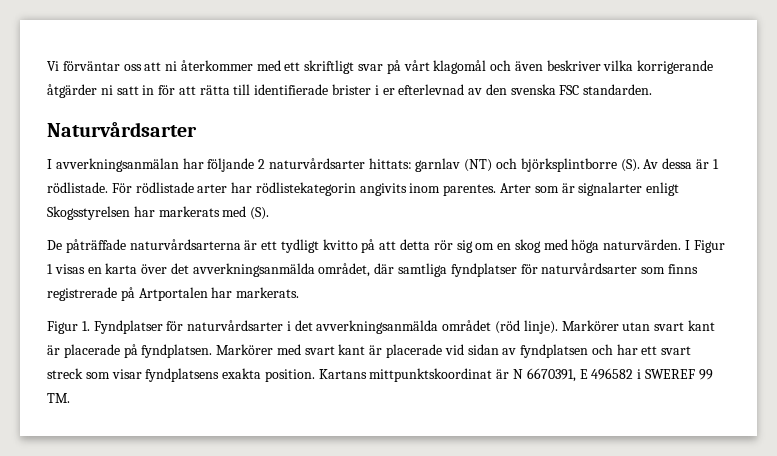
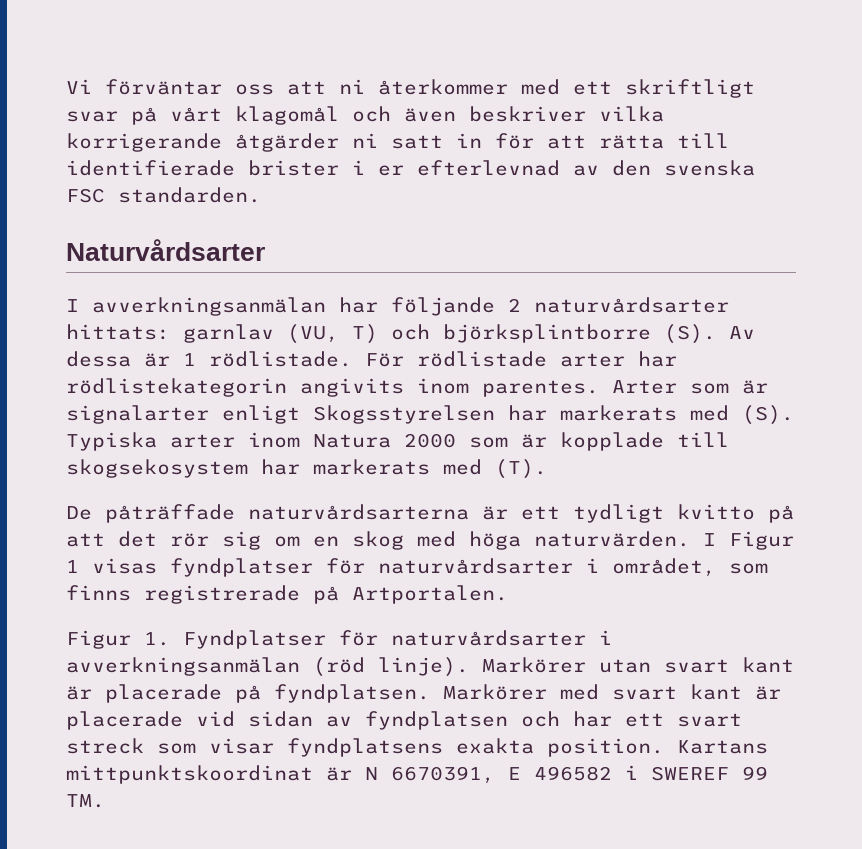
[464,159,493,172] (NT) -> [287,324,378,344] (VU, T)
(270, 213) none -> [66,432,729,451] [66,459,547,479] Typiska arter inom Natura 2000 som är kopplade till skogsekosystem har markerats med (T).
[400,239,431,250] detta -> [118,531,157,547] det
[87,263,448,277] en karta över det avverkningsanmälda området, där samtliga -> (157, 566) none
(638, 268) none -> [586,558,716,577] i området,
[138,287,300,301] Artportalen har markerats. -> [352,585,508,604] Artportalen.
[294,320,492,334] det avverkningsanmälda området -> [66,657,300,676] avverkningsanmälan

